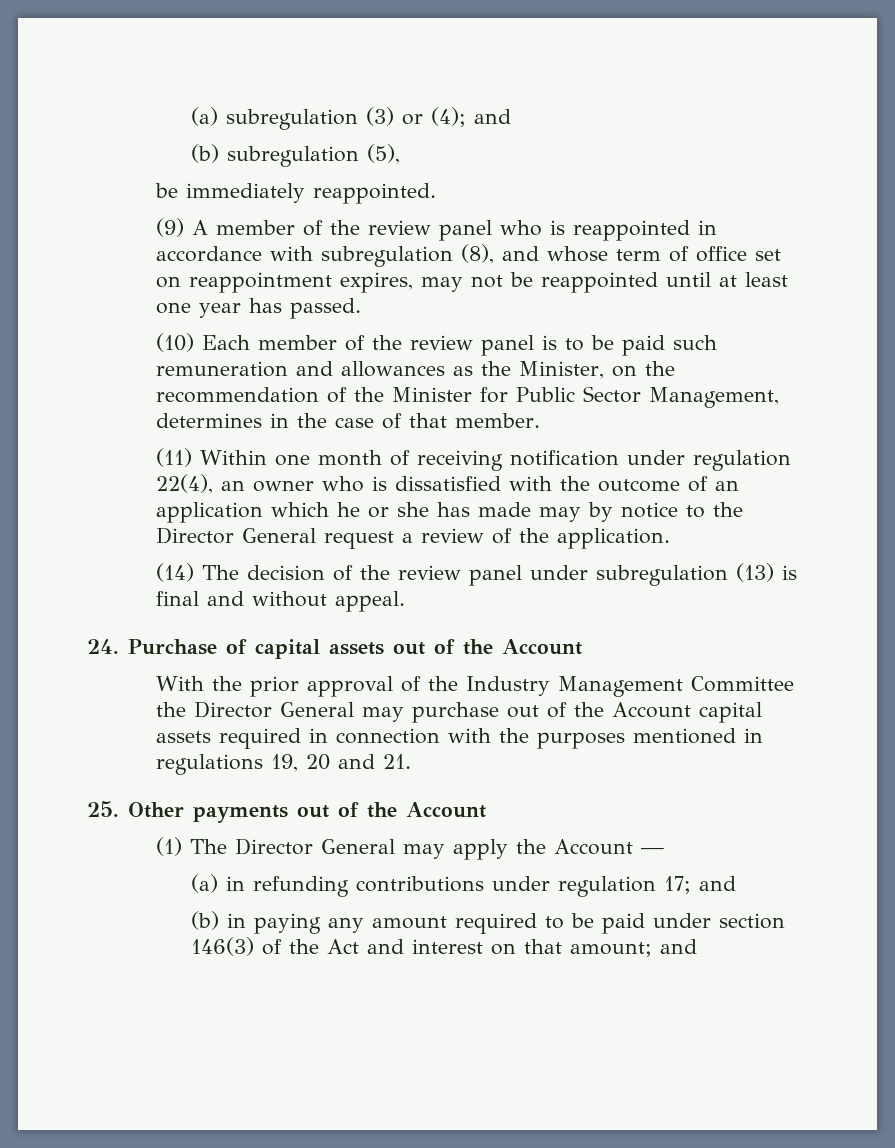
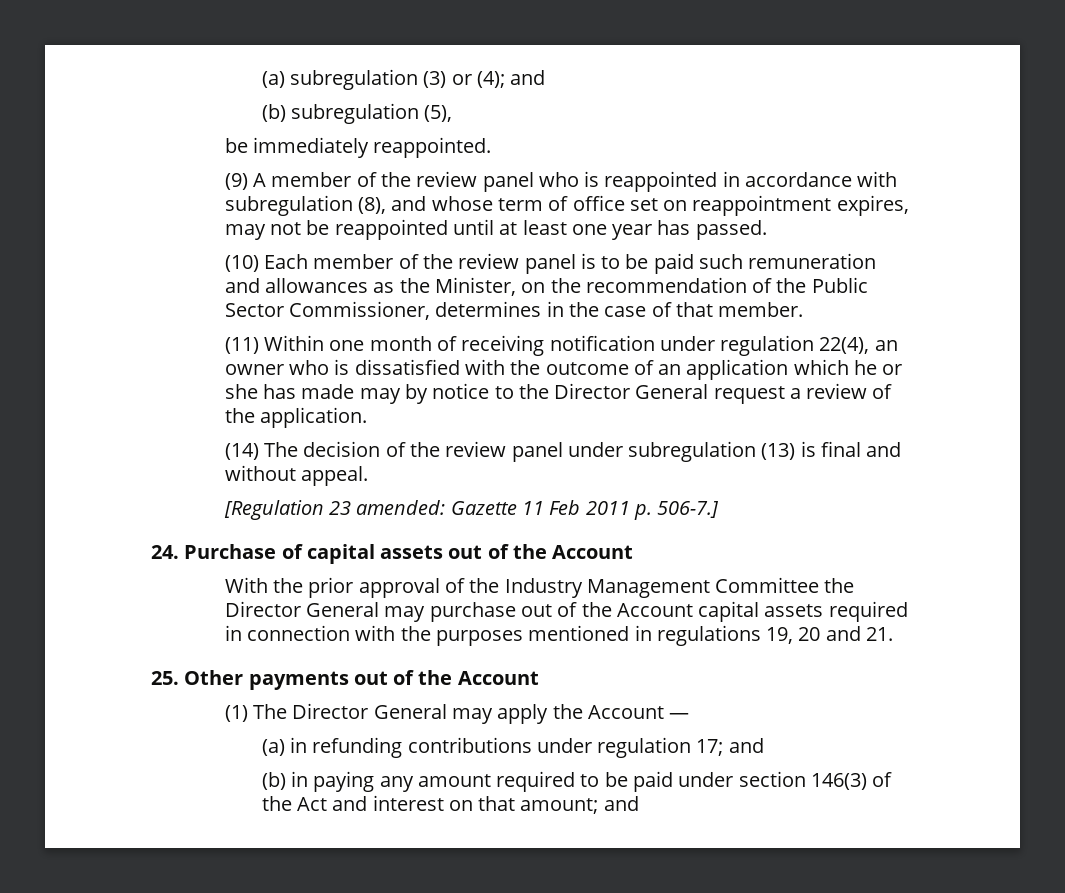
[392,387,509,403] Minister for -> (807, 285) none
[649,387,780,408] Management, -> [289,301,431,320] Commissioner,
(406, 601) none -> [223,500,720,520] // [Regulation 23 amended: Gazette 11 Feb 2011 p. 506-7.]

